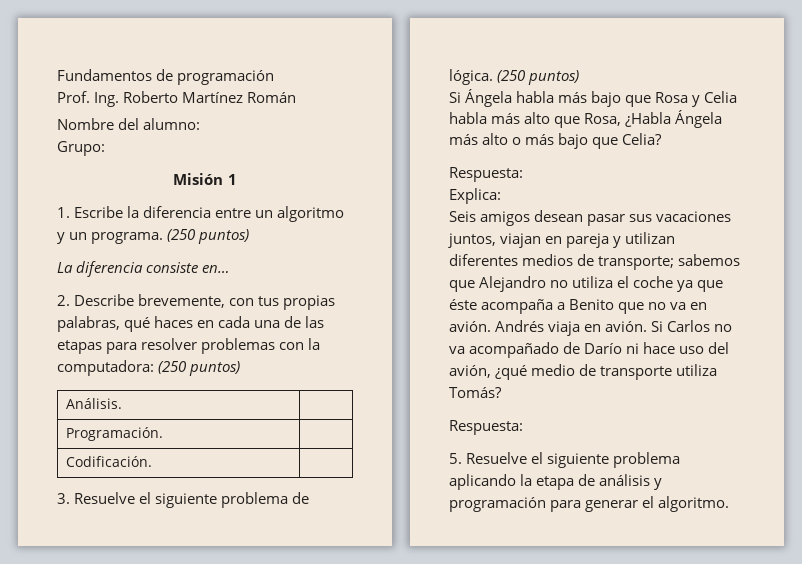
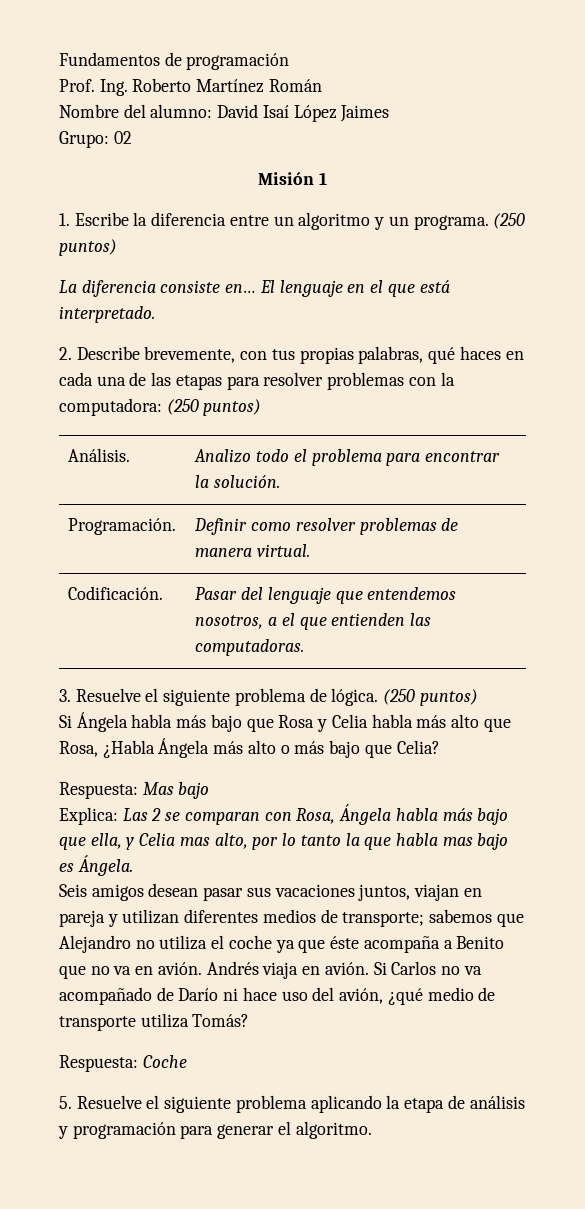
(201, 124) none -> [217,104,390,122] David Isaí López Jaimes
(105, 148) none -> [113,131,132,144] 02
(230, 269) none -> [259,280,450,297] [59,306,155,323] El lenguaje en el que está interpretado.
[65,427,163,441] [65,456,152,467] // Programación. | // Codificación. | -> [194,449,501,466] [195,475,281,488] [68,518,177,535] [194,518,459,535] [195,544,311,557] [68,586,164,600] [195,587,457,604] [195,613,432,630] [195,639,305,656] Analizo todo el problema para encontrar la solución. // Programación. | Definir como resolver problemas de manera virtual. // Codificación. | Pasar del lenguaje que entendemos nosotros, a el que entienden las computadoras.
(523, 174) none -> [142,782,210,799] Mas bajo
(501, 196) none -> [122,804,509,825] [59,833,509,850] [59,855,133,876] Las 2 se comparan con Rosa, Ángela habla más bajo que ella, y Celia mas alto, por lo tanto la que habla mas bajo es Ángela.
(523, 427) none -> [142,1055,187,1068] Coche

